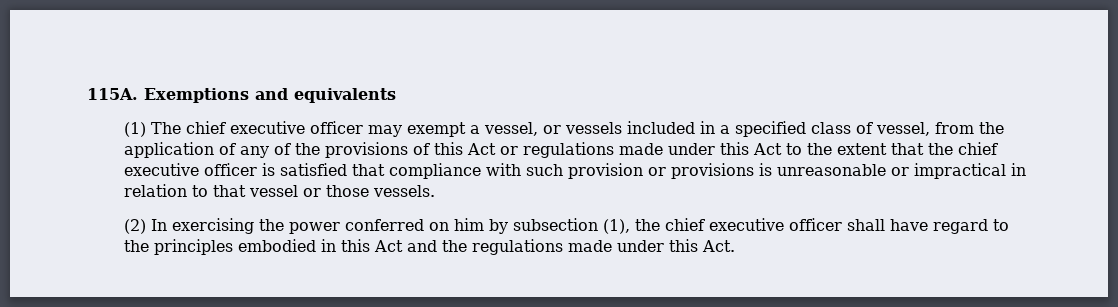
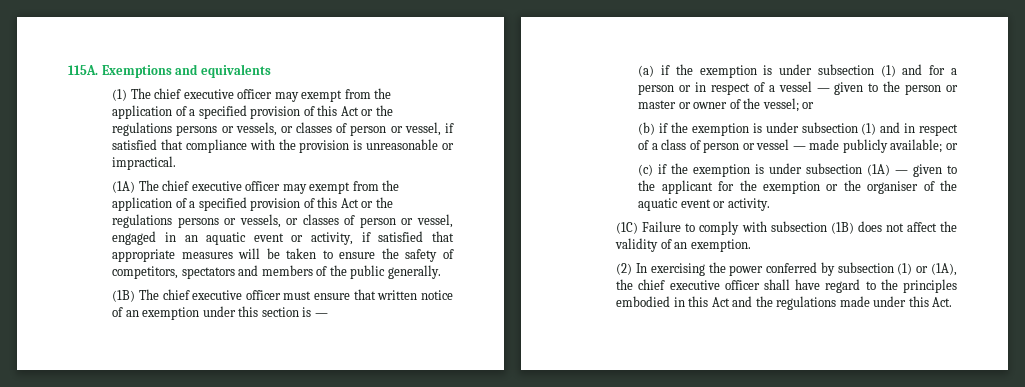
[469,121,1004,137] [123,142,998,158] [123,163,1026,179] [123,184,435,197] a vessel, or vessels included in a specified class of vessel, from the application of any of the provisions of this Act or regulations made under this Act to the extent that the chief executive officer is satisfied that compliance with such provision or provisions is unreasonable or impractical in relation to that vessel or those vessels. -> [344,88,392,99] [112,105,393,119] [112,122,454,136] [112,139,454,153] [112,156,177,170] [112,180,400,194] [112,197,393,211] [112,214,453,228] [112,231,455,245] [112,248,454,262] [112,265,441,279] [112,289,454,302] [112,306,328,320] [638,64,957,78] [638,81,958,95] [638,98,815,112] [638,122,958,136] [638,139,958,153] [638,163,957,177] [638,180,957,194] [638,198,770,211] [616,221,957,235] [615,238,751,252] from the application of a specified provision of this Act or the regulations persons or vessels, or classes of person or vessel, if satisfied that compliance with the provision is unreasonable or impractical. // (1A) The chief executive officer may exempt from the application of a specified provision of this Act or the regulations persons or vessels, or classes of person or vessel, engaged in an aquatic event or activity, if satisfied that appropriate measures will be taken to ensure the safety of competitors, spectators and members of the public generally. // (1B) The chief executive officer must ensure that written notice of an exemption under this section is — // (a) if the exemption is under subsection (1) and for a person or in respect of a vessel — given to the person or master or owner of the vessel; or // (b) if the exemption is under subsection (1) and in respect of a class of person or vessel — made publicly available; or // (c) if the exemption is under subsection (1A) — given to the applicant for the exemption or the organiser of the aquatic event or activity. // (1C) Failure to comply with subsection (1B) does not affect the validity of an exemption.
[428,218,630,234] on him by subsection (1), -> [820,262,957,276] by subsection (1) or (1A),

